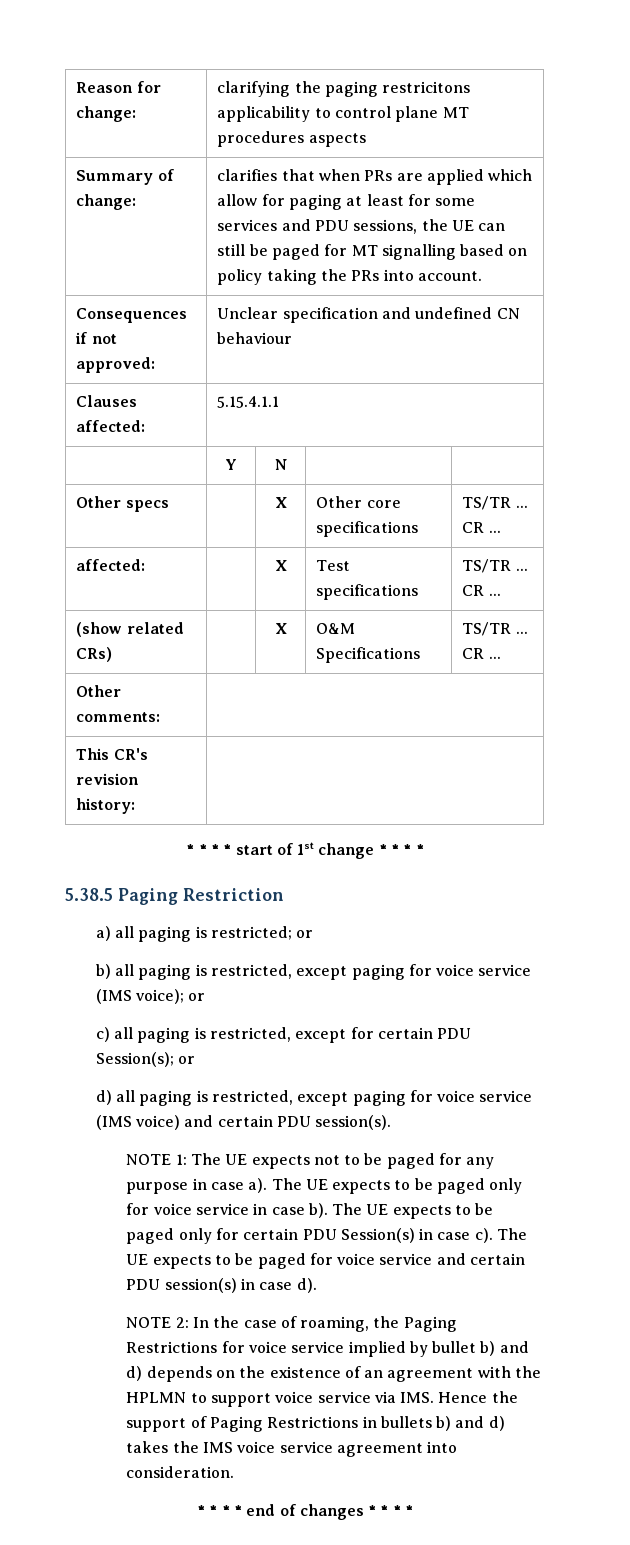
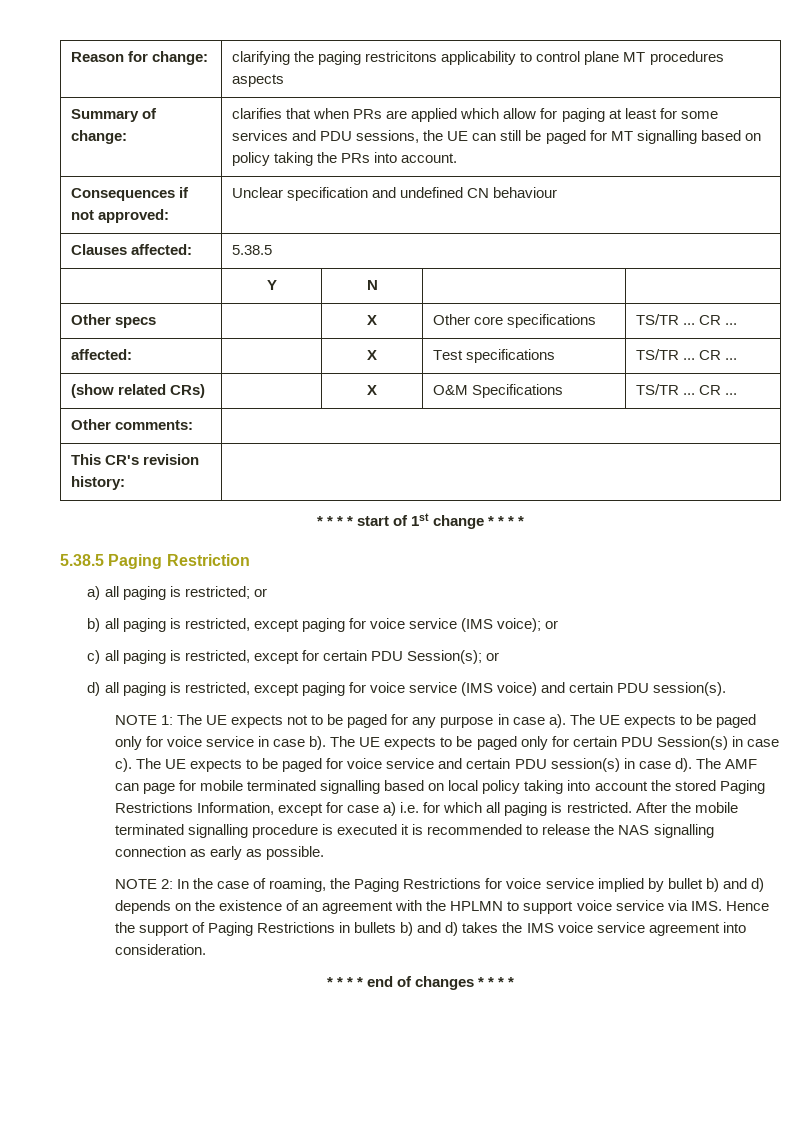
[217,396,280,408] 5.15.4.1.1 -> [232,245,273,255] 5.38.5
(317, 1285) none -> [695,758,757,769] [114,780,765,794] [114,802,738,816] [114,824,714,838] [114,846,325,860] The AMF can page for mobile terminated signalling based on local policy taking into account the stored Paging Restrictions Information, except for case a) i.e. for which all paging is restricted. After the mobile terminated signalling procedure is executed it is recommended to release the NAS signalling connection as early as possible.

